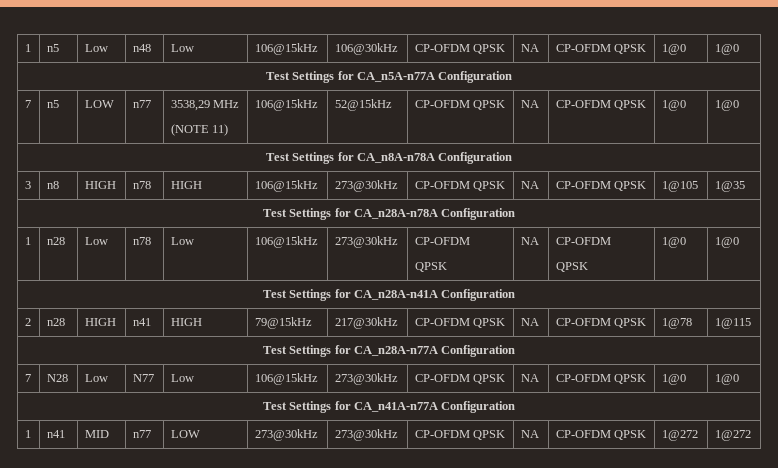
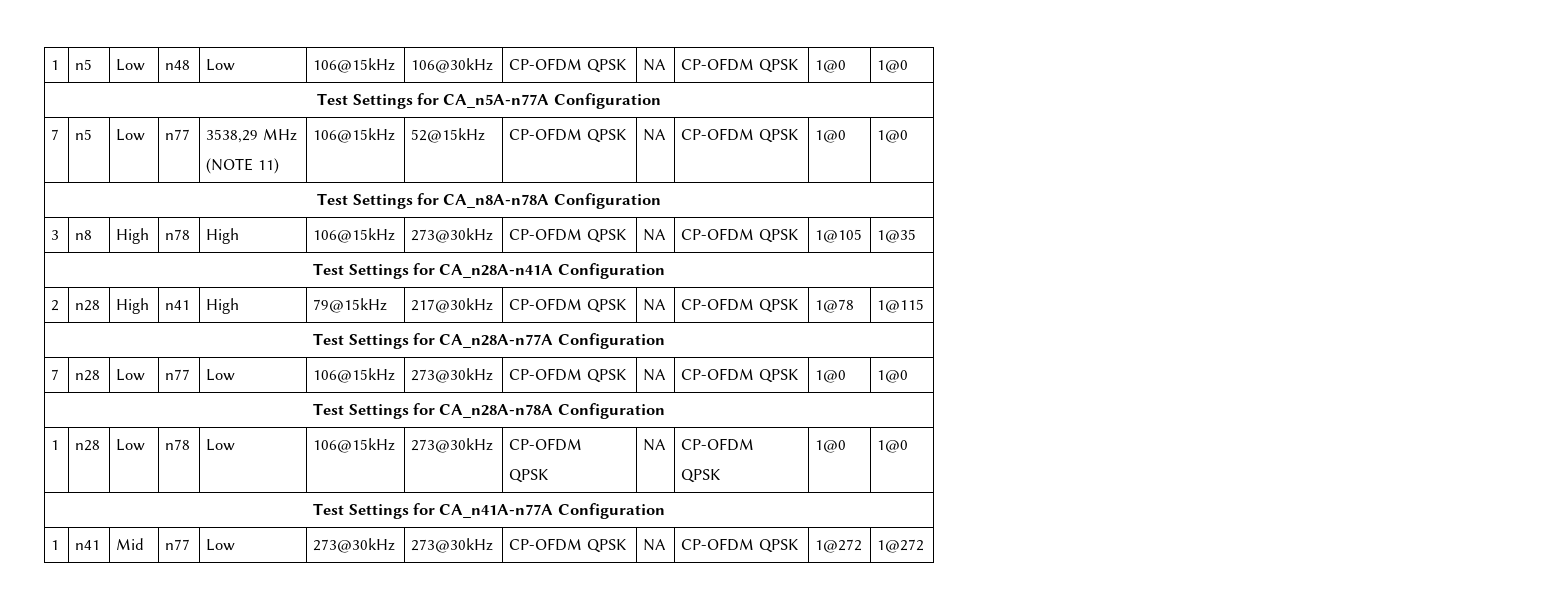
[84,100,114,108] LOW -> [116,129,146,141] Low
[84,181,116,189] [132,181,151,189] [170,181,202,189] HIGH | n78 | HIGH -> [116,228,150,244] [165,229,191,240] [206,228,240,244] High | n78 | High
(745, 186) none -> [313,263,665,279] [51,300,60,311] [75,300,101,311] [116,298,150,314] [165,300,191,310] [206,298,240,314] [313,298,388,313] [411,298,494,313] [509,298,626,313] [643,299,667,311] [681,298,798,313] [815,299,855,313] [877,299,925,313] [313,333,665,349] [51,369,60,380] [75,370,101,381] [116,369,146,381] [165,369,191,380] [206,369,236,381] [313,368,396,383] [411,368,494,383] [509,368,626,383] [643,369,667,381] [681,368,798,383] [815,370,847,383] [877,370,909,383] // Test Settings for CA_n28A-n41A Configuration // 2 | n28 | High | n41 | High | 79@15kHz | 217@30kHz | CP-OFDM QPSK | NA | CP-OFDM QPSK | 1@78 | 1@115 // Test Settings for CA_n28A-n77A Configuration // 7 | n28 | Low | n77 | Low | 106@15kHz | 273@30kHz | CP-OFDM QPSK | NA | CP-OFDM QPSK | 1@0 | 1@0
[262,289,516,301] [24,318,31,326] [46,318,65,326] [84,318,116,326] [132,318,151,326] [170,318,202,326] [254,317,312,329] [334,317,398,329] [414,318,506,328] [520,318,539,326] [555,318,647,328] [661,318,692,329] [714,318,751,329] [262,345,516,357] [24,374,31,382] [46,374,68,382] [84,374,108,382] [132,374,154,382] [170,374,194,382] [254,373,318,385] [334,373,398,385] [414,374,506,384] [520,374,539,382] [555,374,647,384] [661,374,686,385] [714,374,739,385] // Test Settings for CA_n28A-n41A Configuration // 2 | n28 | HIGH | n41 | HIGH | 79@15kHz | 217@30kHz | CP-OFDM QPSK | NA | CP-OFDM QPSK | 1@78 | 1@115 // Test Settings for CA_n28A-n77A Configuration // 7 | N28 | Low | N77 | Low | 106@15kHz | 273@30kHz | CP-OFDM QPSK | NA | CP-OFDM QPSK | 1@0 | 1@0 -> (909, 446) none
[84,430,109,438] [132,430,151,438] [170,430,200,438] MID | n77 | LOW -> [116,538,145,550] [165,539,191,550] [206,539,236,551] Mid | n77 | Low

